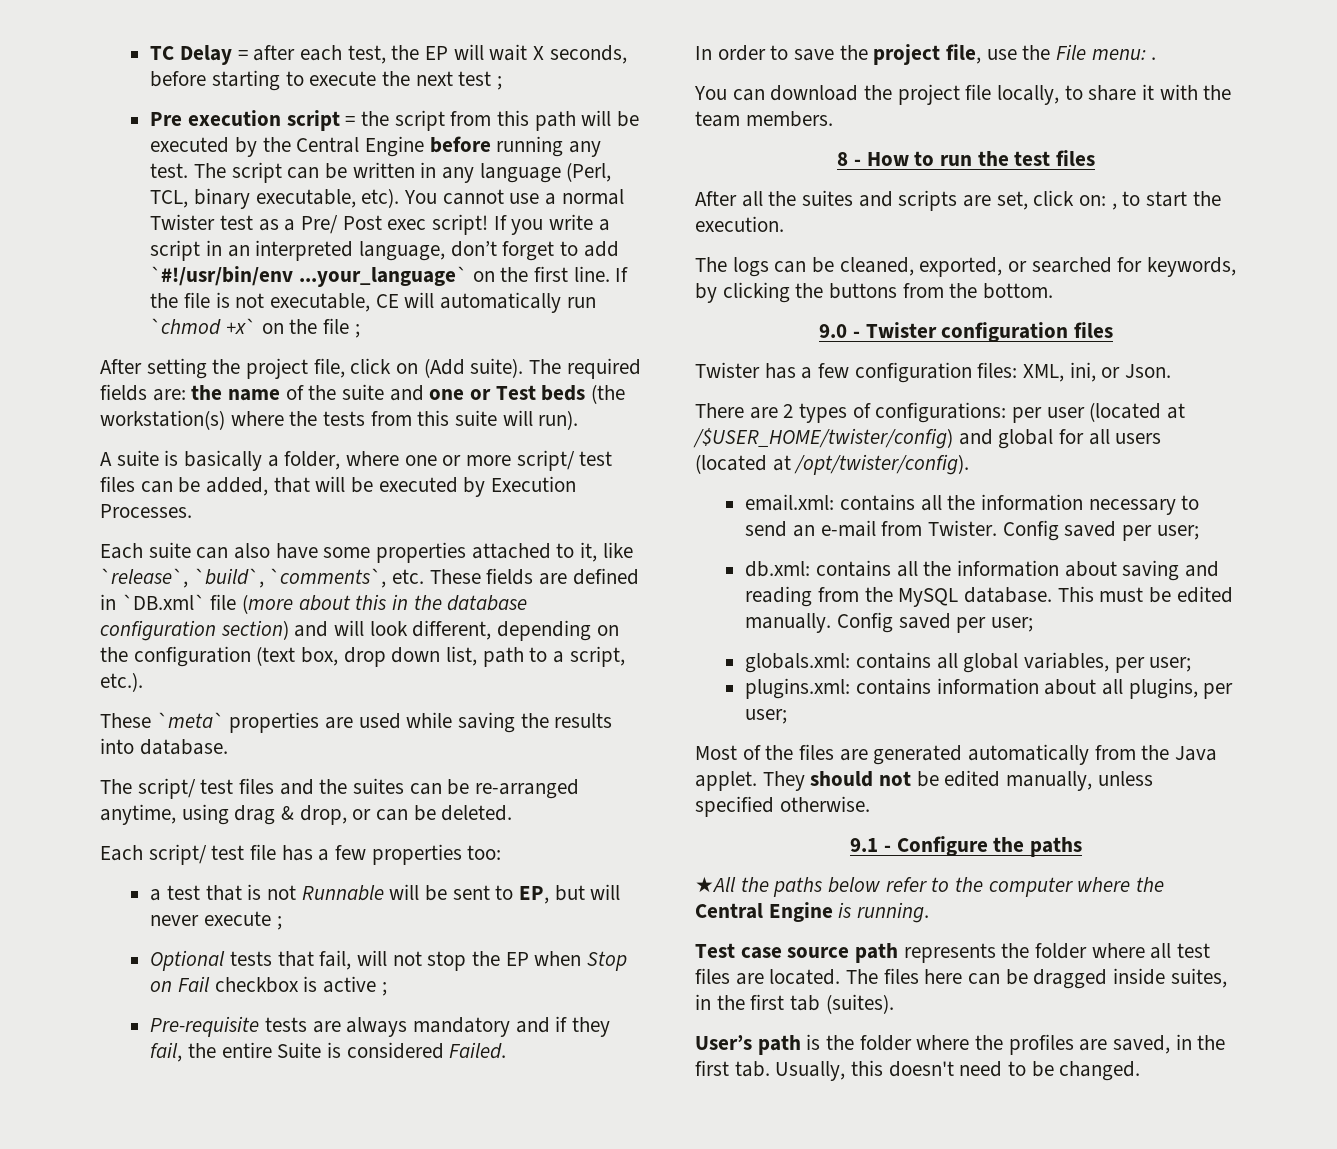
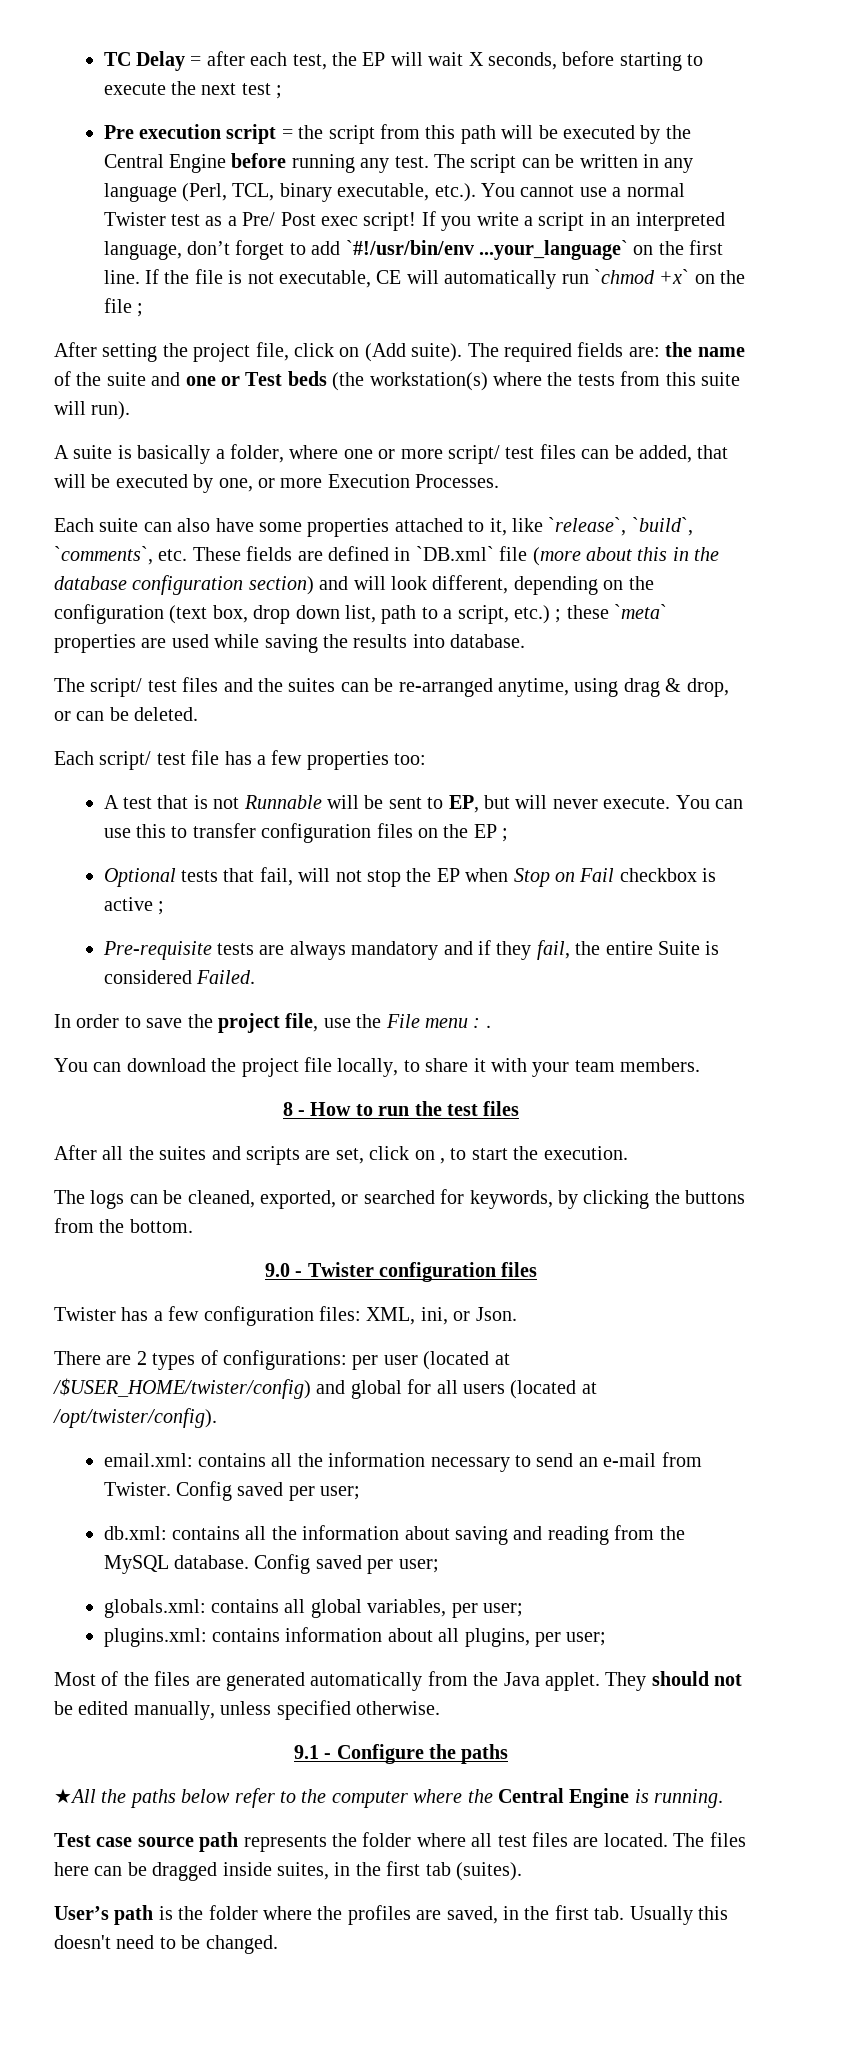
[361,188,400,208] etc). -> [434,183,476,202] etc.).
(486, 487) none -> [218,478,323,492] one, or more
[100,672,143,692] [100,713,151,728] etc.). // These -> [513,605,609,624] etc.) ; these
[150,889,162,901] a -> [103,795,119,809] A
[203,911,271,926] execute -> [603,795,743,809] [103,823,497,843] execute. You can use this to transfer configuration files on the EP
[1091,49,1146,60] menu: -> [424,1018,481,1028] menu :
[1203,85,1232,100] the -> [532,1062,570,1077] your
[1079,195,1107,206] on: -> [414,1150,435,1160] on
[1057,586,1233,603] [745,613,832,633] This must be edited manually. -> (249, 1562) none
[775,1061,846,1081] Usually, -> [629,1906,693,1925] Usually

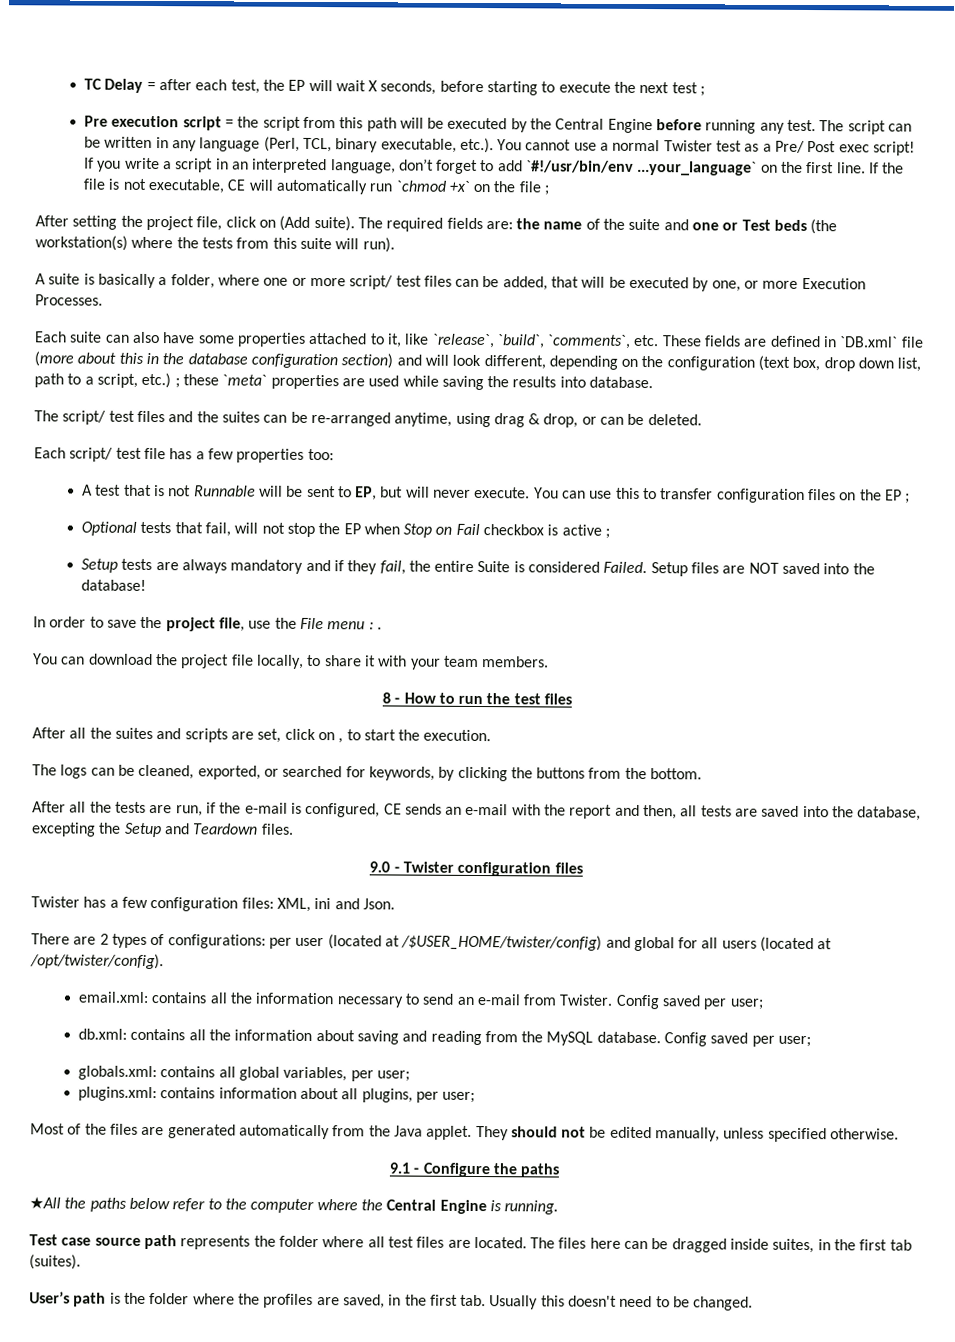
[102,941,212,960] Pre-requisite -> [80,558,118,573] Setup
(255, 977) none -> [650,562,875,577] [80,579,146,591] Setup files are NOT saved into the database!
(193, 1226) none -> [32,801,922,821] [31,822,294,838] // After all the tests are run, if the e-mail is configured, CE sends an e-mail with the report and then, all tests are saved into the database, excepting the Setup and Teardown files.
[420,1307,471,1325] ini, or -> [314,898,360,910] ini and

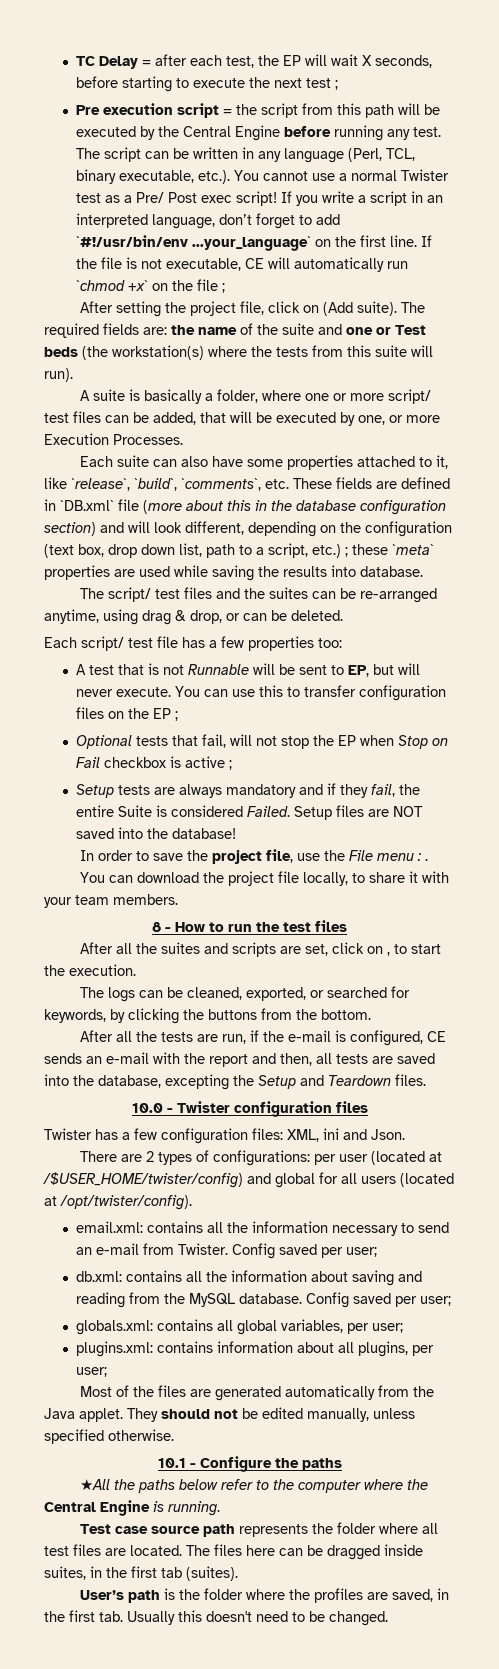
[369,861,391,873] 9.0 -> [131,1103,163,1113] 10.0
[388,1162,410,1174] 9.1 -> [157,1458,186,1468] 10.1

